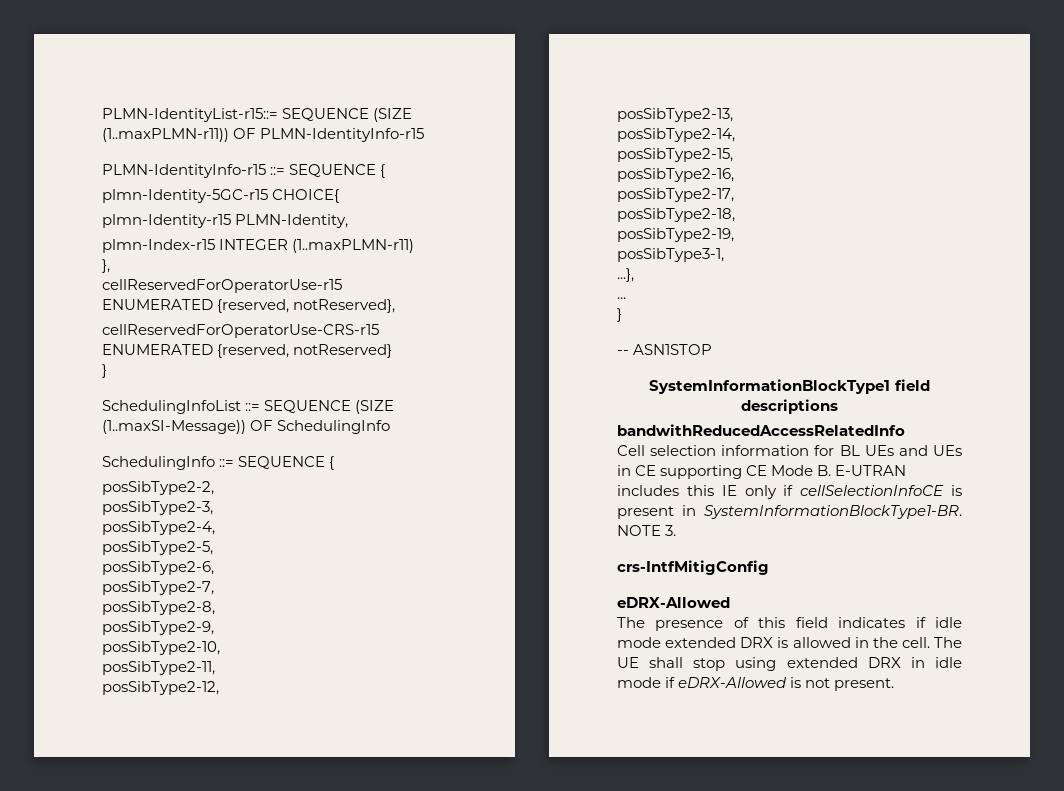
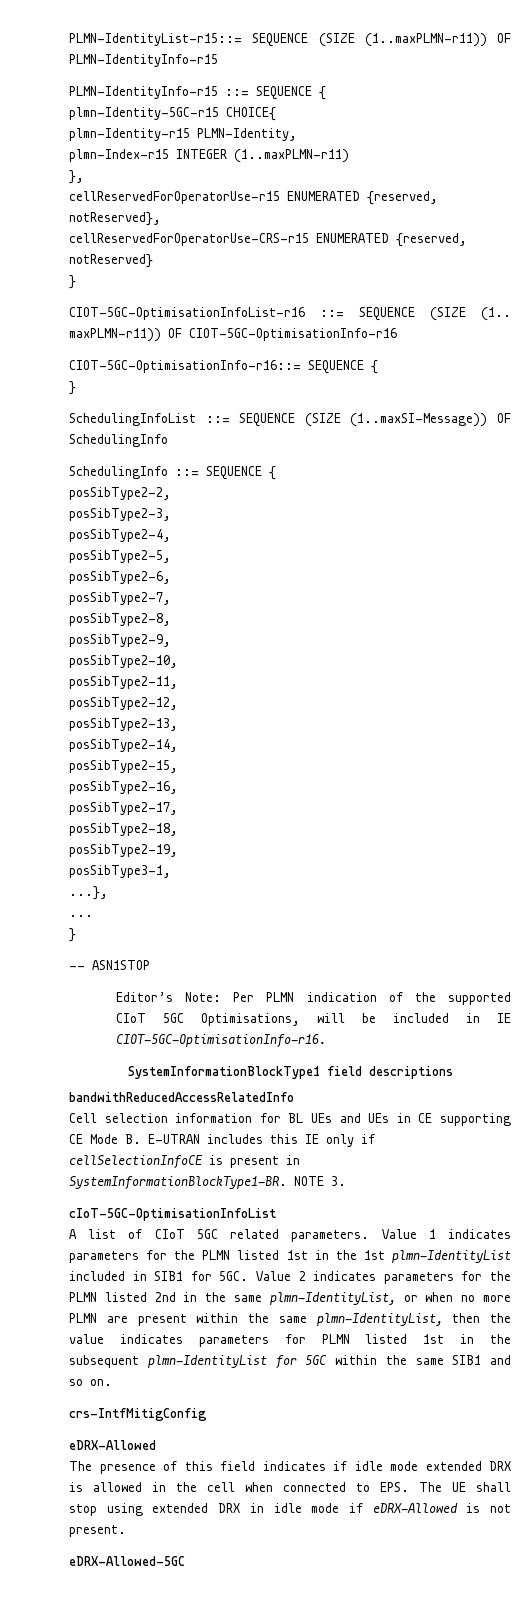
(107, 371) none -> [69,307,511,321] [69,328,397,342] [69,360,378,374] [69,381,76,395] // CIOT-5GC-OptimisationInfoList-r16 ::= SEQUENCE (SIZE (1.. maxPLMN-r11)) OF CIOT-5GC-OptimisationInfo-r16 // CIOT-5GC-OptimisationInfo-r16::= SEQUENCE { // }
(713, 349) none -> [116,992,511,1005] [116,1013,511,1026] [116,1034,327,1048] // Editor’s Note: Per PLMN indication of the supported CIoT 5GC Optimisations, will be included in IE CIOT-5GC-OptimisationInfo-r16.
(677, 530) none -> [69,1208,276,1221] [69,1229,512,1242] [69,1250,511,1263] [69,1271,511,1284] [69,1292,512,1305] [69,1313,511,1326] [69,1334,511,1347] [69,1355,511,1369] [69,1379,112,1386] // cIoT-5GC-OptimisationInfoList // A list of CIoT 5GC related parameters. Value 1 indicates parameters for the PLMN listed 1st in the 1st plmn-IdentityList included in SIB1 for 5GC. Value 2 indicates parameters for the PLMN listed 2nd in the same plmn-IdentityList, or when no more PLMN are present within the same plmn-IdentityList, then the value indicates parameters for PLMN listed 1st in the subsequent plmn-IdentityList for 5GC within the same SIB1 and so on.
[901,637,930,648] cell. -> [207,1482,409,1492] cell when connected to EPS.
(895, 684) none -> [69,1556,185,1566] // eDRX-Allowed-5GC

